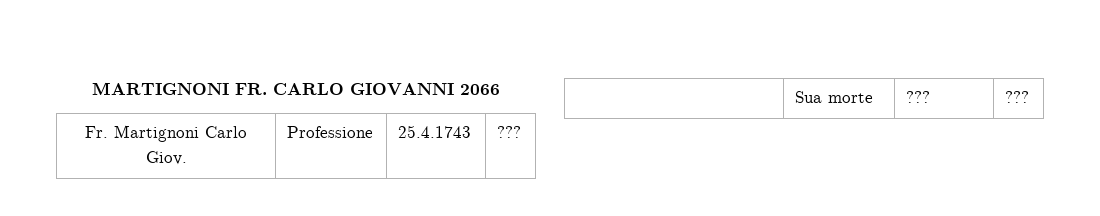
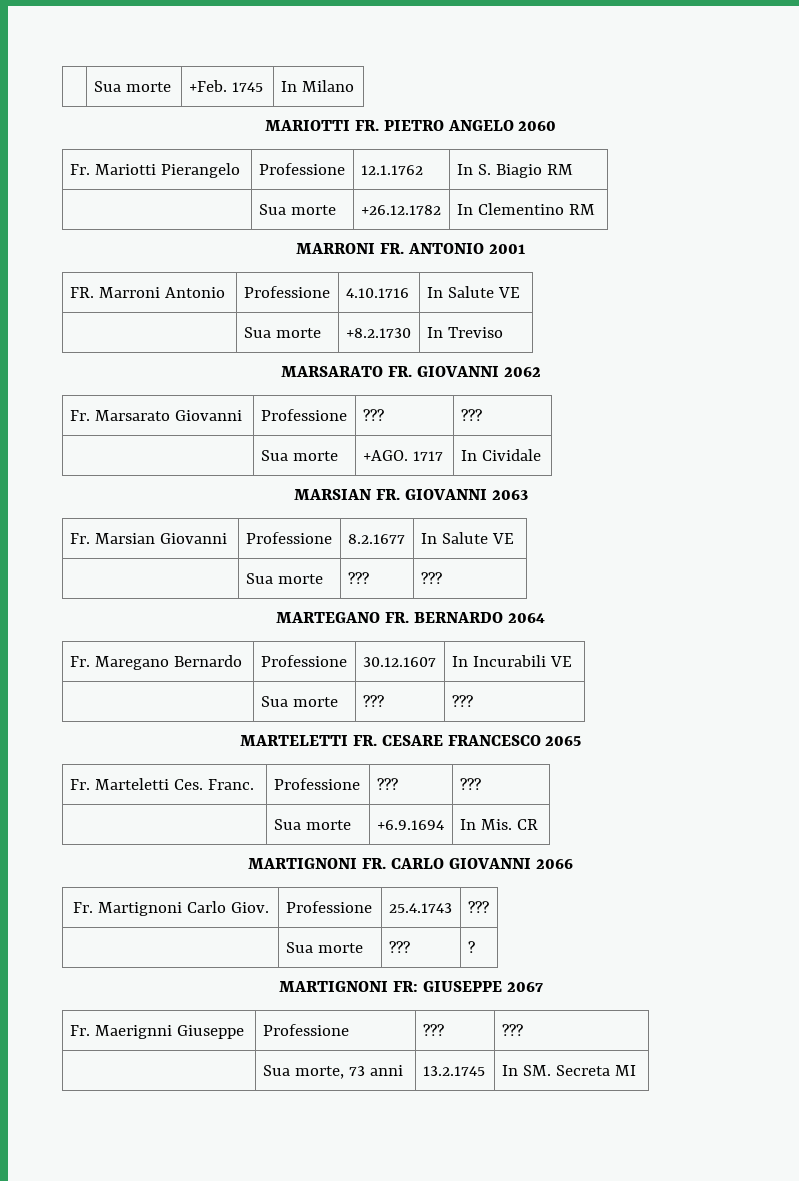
(92, 88) none -> [93,81,171,92] [188,80,263,92] [280,80,354,92] [264,120,557,131] [69,163,240,178] [258,163,345,175] [360,165,423,175] [456,164,573,178] [258,204,336,215] [360,205,441,215] [456,203,595,215] [296,243,525,254] [69,287,225,298] [243,286,330,298] [345,288,409,298] [426,286,520,298] [243,327,321,338] [345,328,411,338] [426,327,503,338] [280,366,541,377] [69,410,242,421] [260,409,347,421] [362,409,384,421] [460,409,482,421] [260,450,338,461] [362,450,443,461] [460,449,541,461] [293,489,528,500] [69,533,227,544] [245,532,332,544] [347,534,405,544] [420,532,514,544] [245,573,323,584] [347,572,369,584] [420,572,442,584] [276,612,545,623] [69,655,242,670] [260,655,347,667] [362,657,436,667] [451,655,572,667] [260,696,338,707] [362,695,384,707] [451,695,473,707] [239,735,582,746] [69,778,254,790] [273,778,360,790] [376,778,398,790] [459,778,481,790] [273,819,351,830] [376,820,444,830] [459,819,538,830] | Sua morte | +Feb. 1745 | In Milano // MARIOTTI FR. PIETRO ANGELO 2060 // Fr. Mariotti Pierangelo | Professione | 12.1.1762 | In S. Biagio RM // | Sua morte | +26.12.1782 | In Clementino RM // MARRONI FR. ANTONIO 2001 // FR. Marroni Antonio | Professione | 4.10.1716 | In Salute VE // | Sua morte | +8.2.1730 | In Treviso // MARSARATO FR. GIOVANNI 2062 // Fr. Marsarato Giovanni | Professione | ??? | ??? // | Sua morte | +AGO. 1717 | In Cividale // MARSIAN FR. GIOVANNI 2063 // Fr. Marsian Giovanni | Professione | 8.2.1677 | In Salute VE // | Sua morte | ??? | ??? // MARTEGANO FR. BERNARDO 2064 // Fr. Maregano Bernardo | Professione | 30.12.1607 | In Incurabili VE // | Sua morte | ??? | ??? // MARTELETTI FR. CESARE FRANCESCO 2065 // Fr. Marteletti Ces. Franc. | Professione | ??? | ??? // | Sua morte | +6.9.1694 | In Mis. CR //
[1005,91,1030,103] ??? -> [467,941,475,953] [278,981,543,992] [69,1025,244,1039] [262,1024,349,1036] [422,1024,444,1036] [501,1024,523,1036] [262,1065,403,1079] [422,1066,485,1076] [501,1065,636,1076] ? // MARTIGNONI FR: GIUSEPPE 2067 // Fr. Maerignni Giuseppe | Professione | ??? | ??? // | Sua morte, 73 anni | 13.2.1745 | In SM. Secreta MI

